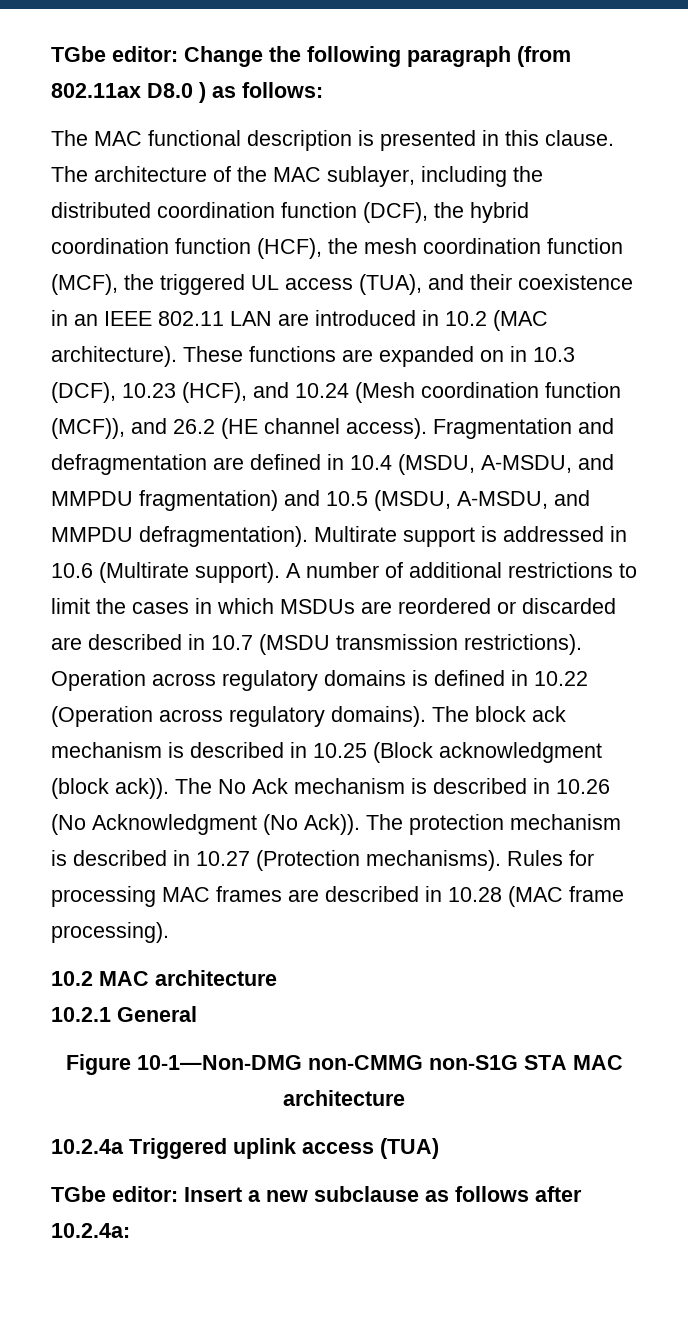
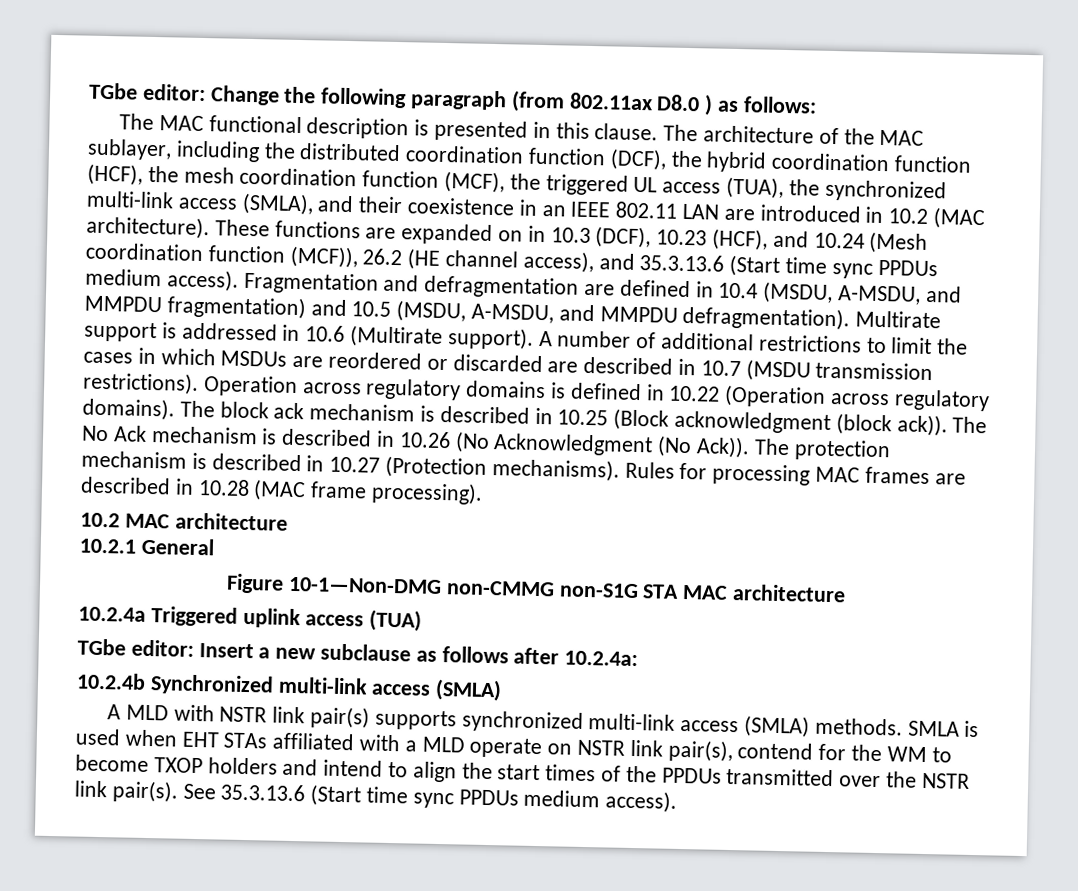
(422, 284) none -> [788,179,947,203] [86,190,314,216] the synchronized multi-link access (SMLA),
[131,418,167,434] and -> (359, 257) none
(340, 426) none -> [522,250,938,279] [85,268,162,287] access), and 35.3.13.6 (Start time sync PPDUs medium
(130, 1230) none -> [76,672,503,702] [106,704,980,738] [75,728,952,763] [75,754,970,789] [74,780,678,813] // 10.2.4b Synchronized multi-link access (SMLA) // A MLD with NSTR link pair(s) supports synchronized multi-link access (SMLA) methods. SMLA is used when EHT STAs affiliated with a MLD operate on NSTR link pair(s), contend for the WM to become TXOP holders and intend to align the start times of the PPDUs transmitted over the NSTR link pair(s). See 35.3.13.6 (Start time sync PPDUs medium access).

